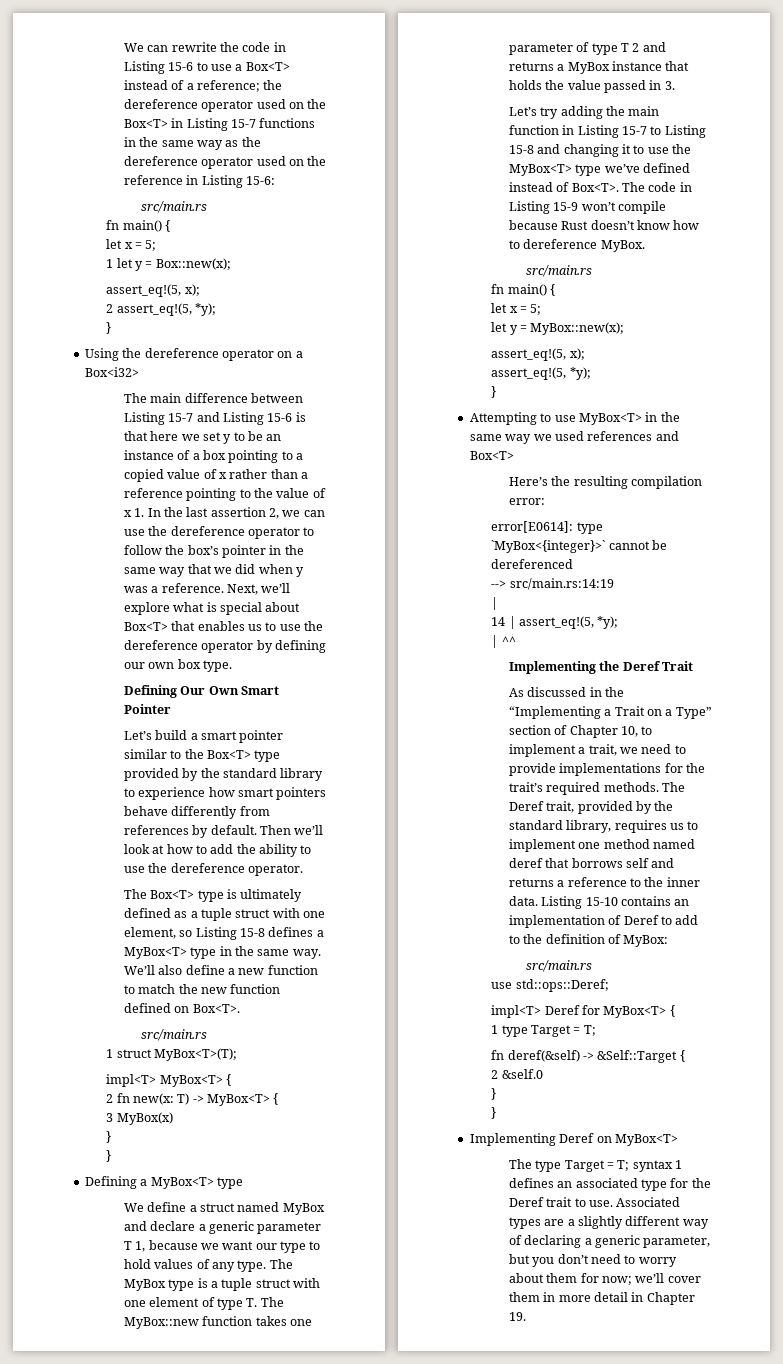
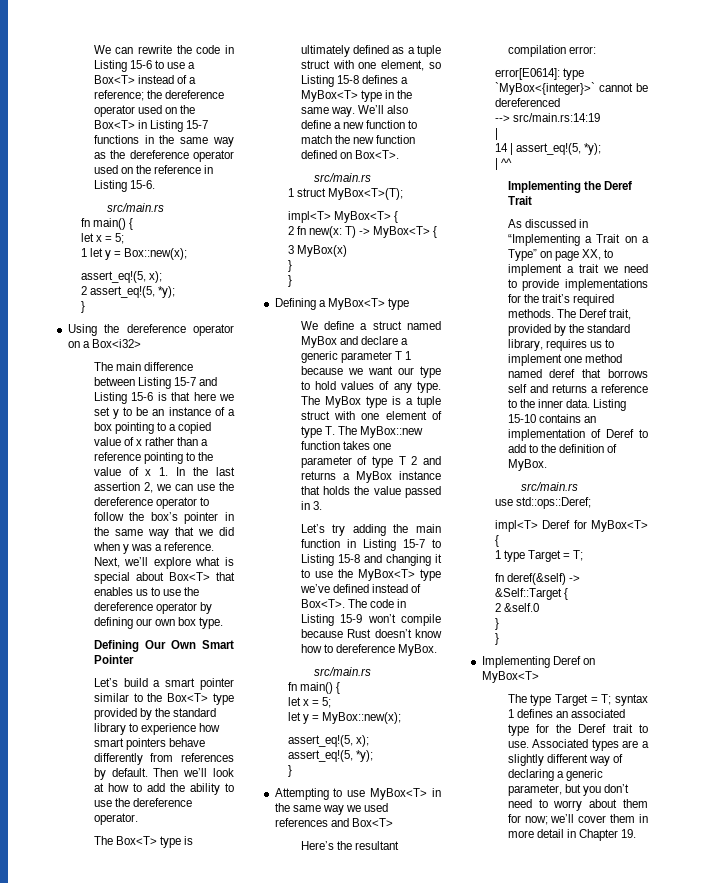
[245,176,275,185] 15-6: -> [129,180,155,189] 15-6.
[135,1241,146,1252] 1, -> [405,351,412,360] 1
[573,476,628,489] resulting -> [354,841,399,850] resultant
[604,687,624,697] the -> (588, 223) none
[508,725,638,738] section of Chapter 10, -> [539,249,602,261] on page XX,
[588,744,617,756] trait, -> [578,264,599,273] trait
[623,935,669,947] MyBox: -> [507,459,547,471] MyBox.

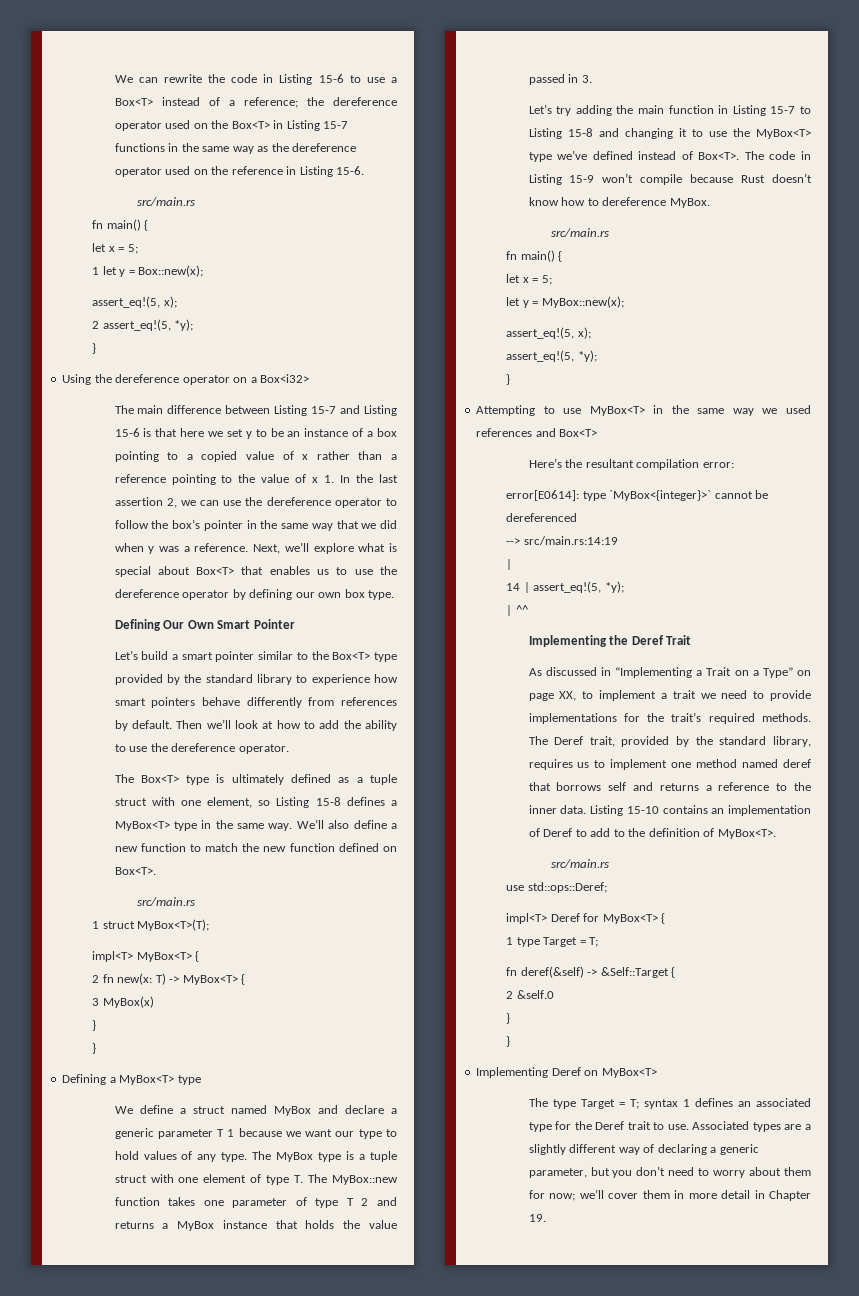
[507,459,547,471] MyBox. -> [717,829,776,839] MyBox<T>.

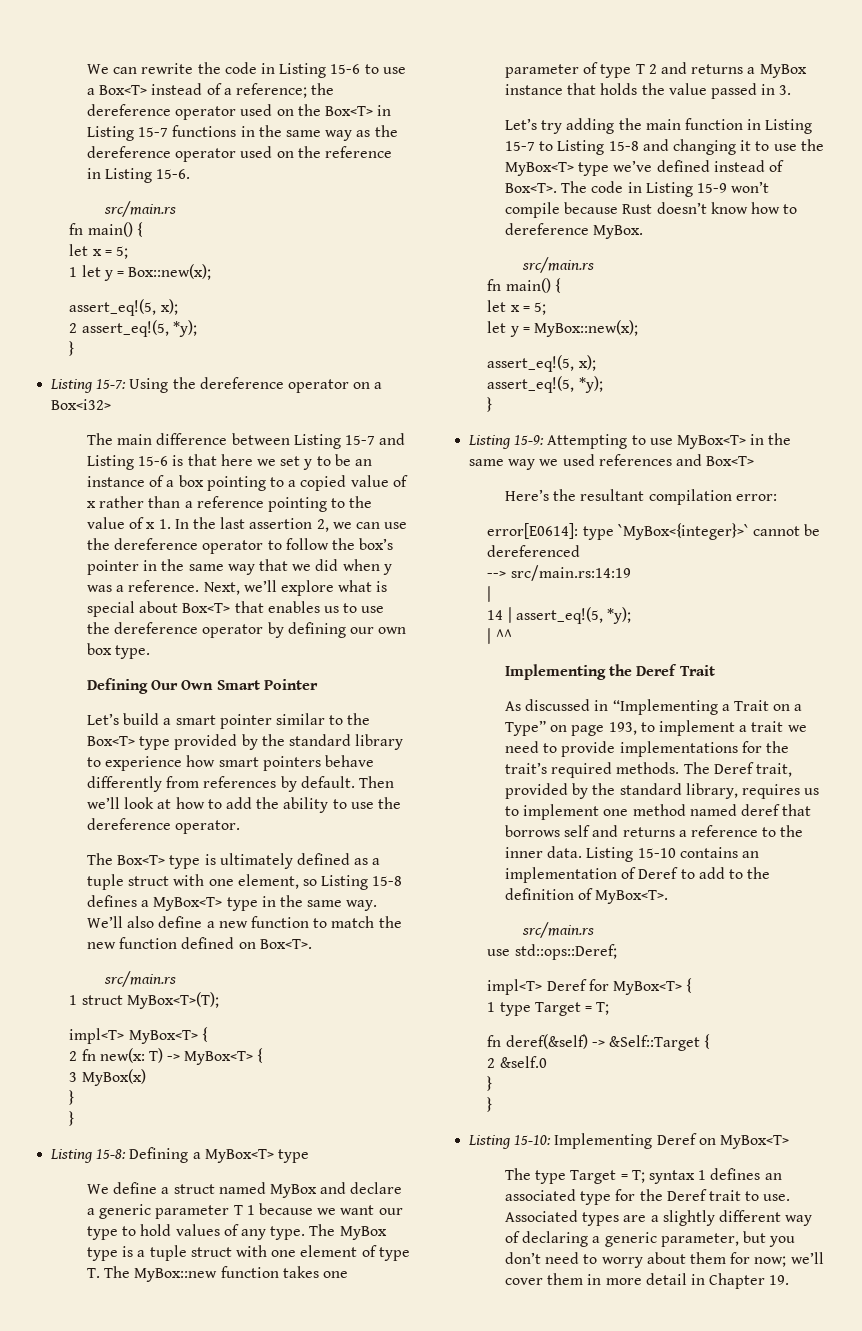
(97, 348) none -> [50,379,127,393] Listing 15-7:
(97, 1048) none -> [50,1149,127,1163] Listing 15-8:
(511, 379) none -> [468,435,545,449] Listing 15-9:
[559,691,577,701] XX, -> [608,722,637,735] 193,
(511, 1041) none -> [468,1135,552,1149] Listing 15-10:

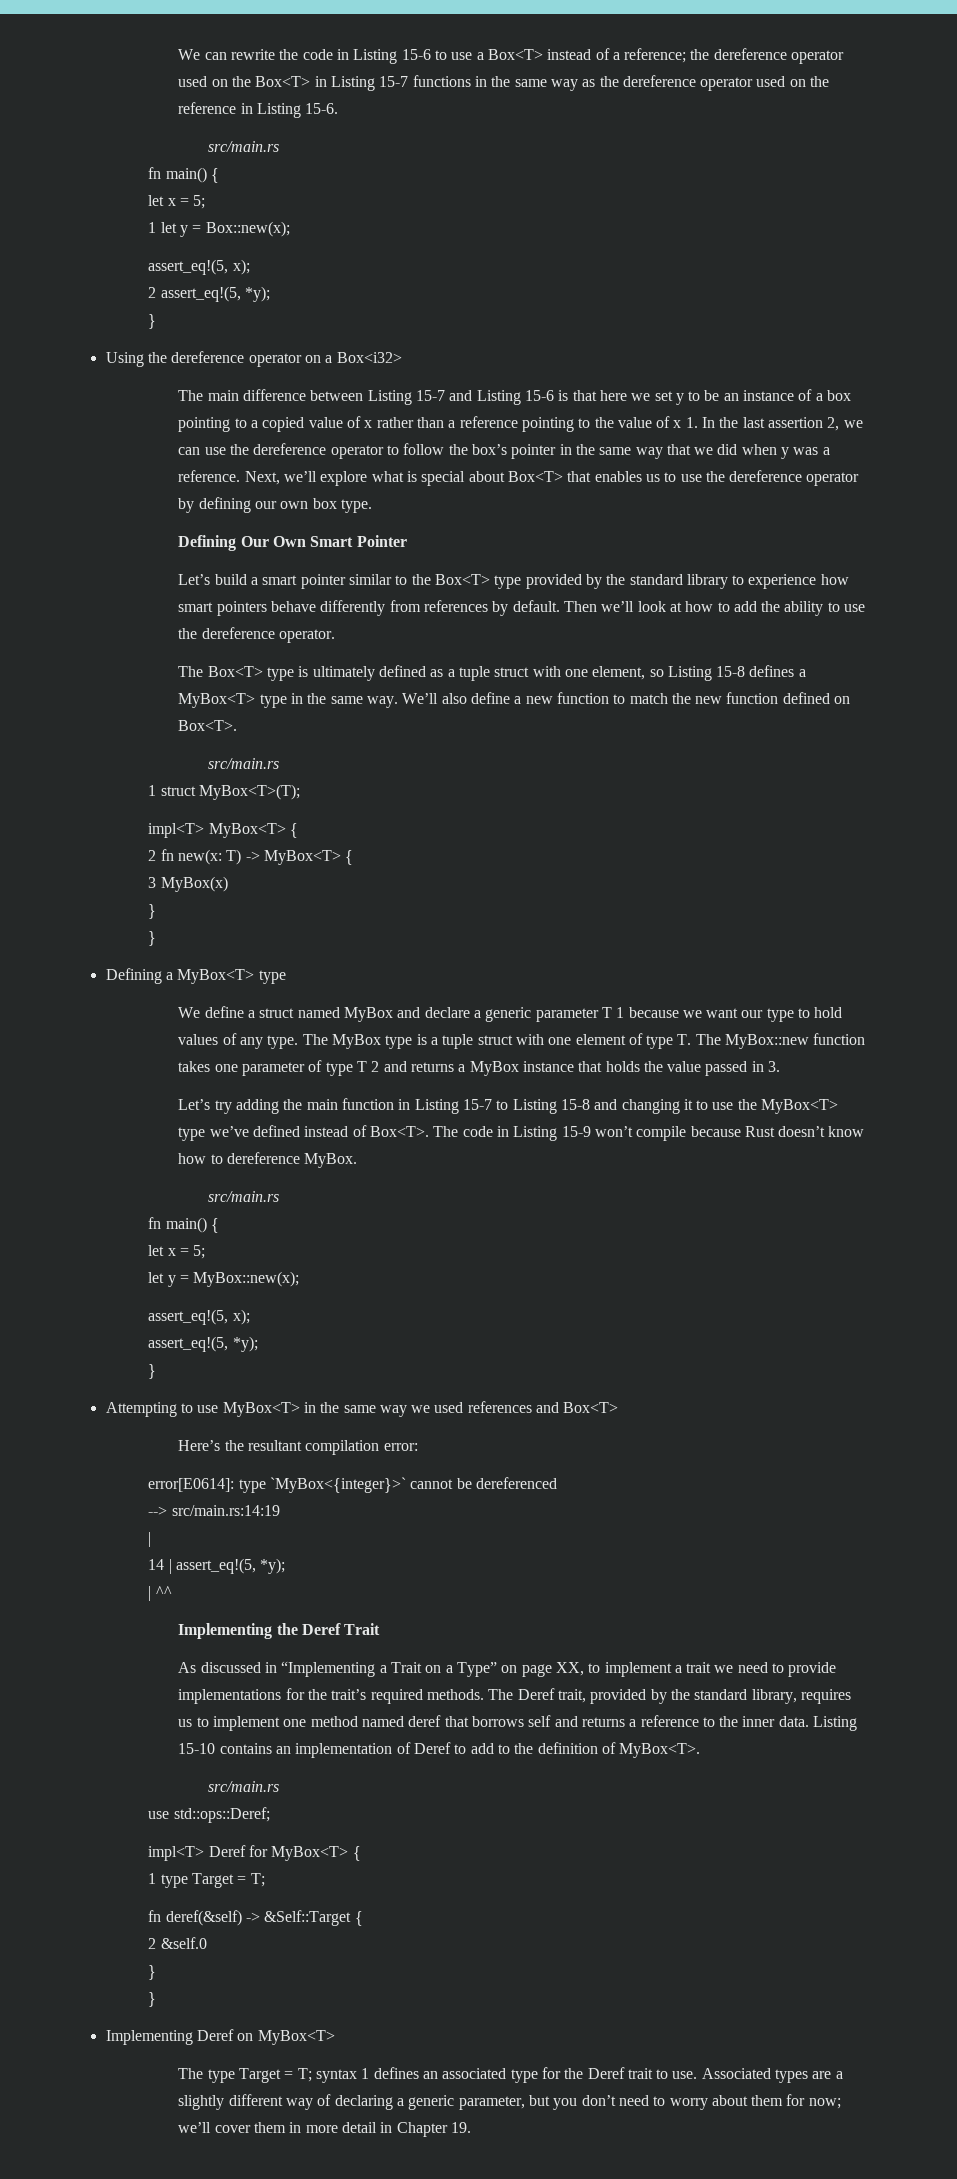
[50,379,127,393] Listing 15-7: -> (157, 321) none
[50,1149,127,1163] Listing 15-8: -> (157, 938) none
[468,435,545,449] Listing 15-9: -> (157, 1371) none
[608,722,637,735] 193, -> [555,1662,584,1676] XX,
[468,1135,552,1149] Listing 15-10: -> (157, 1999) none

